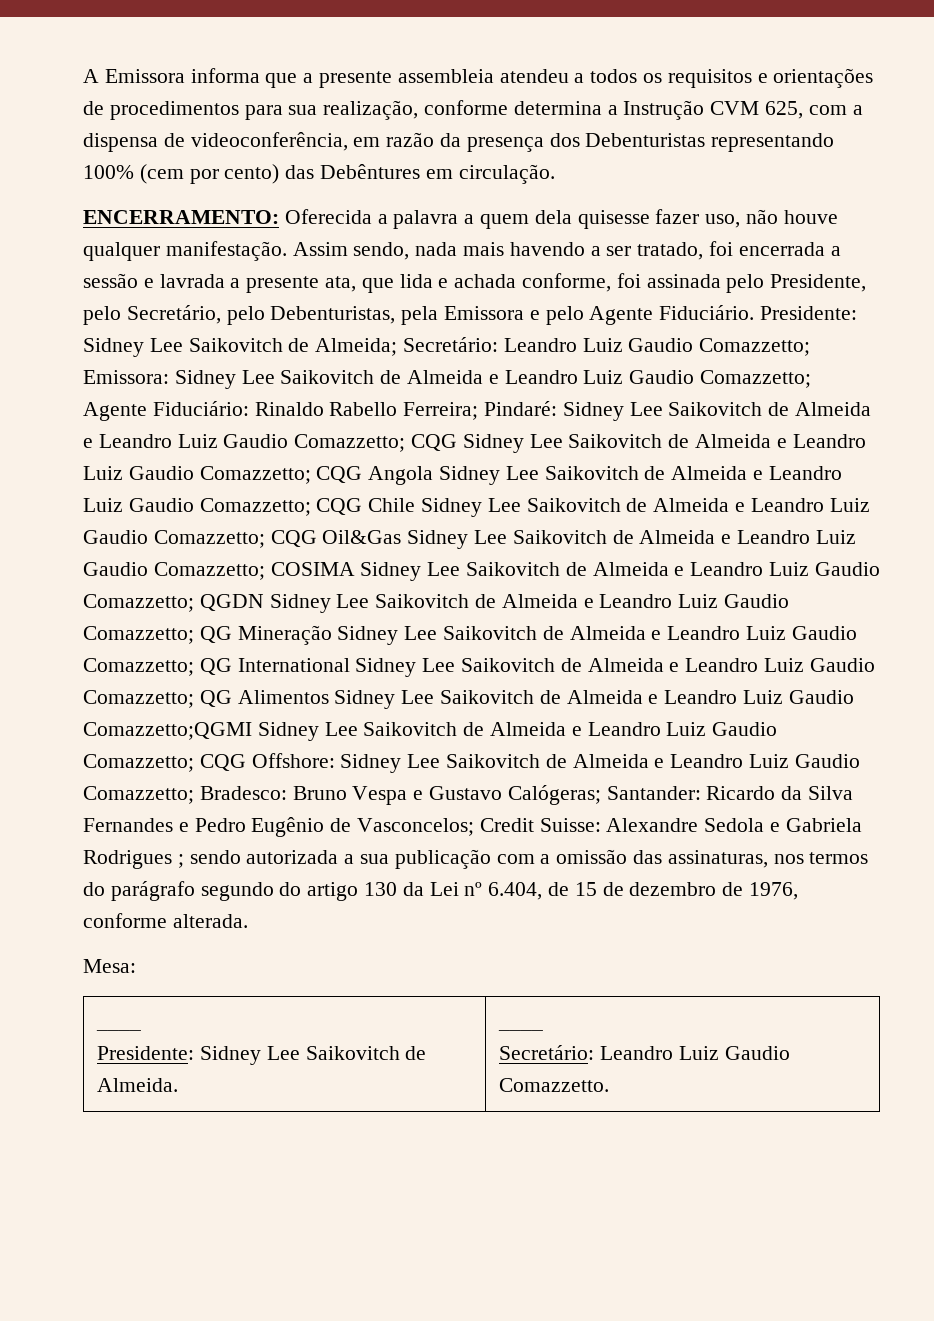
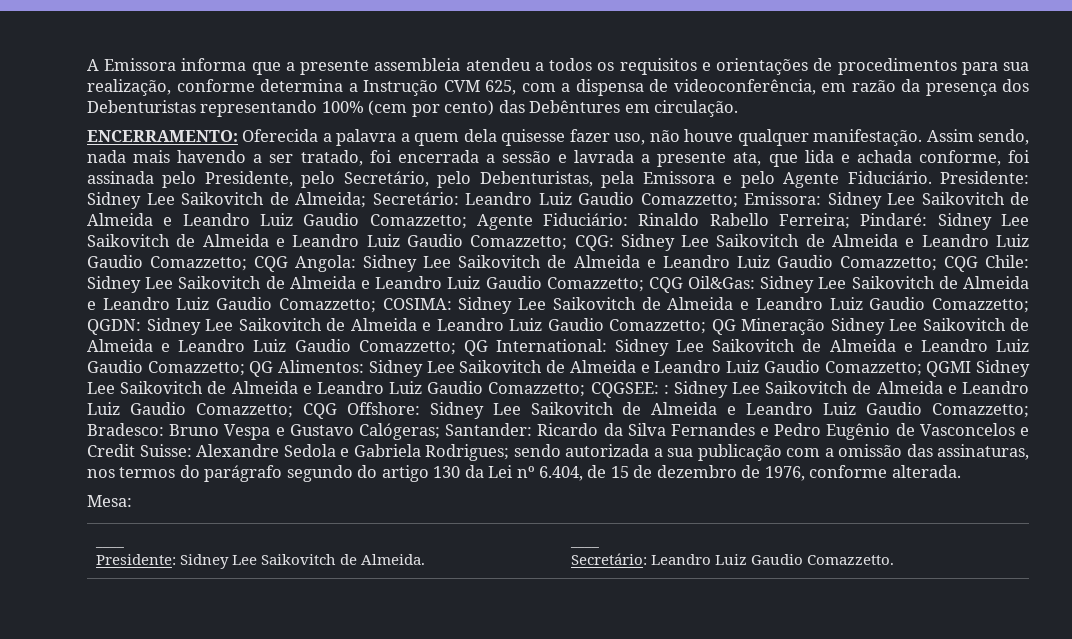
[411,434,458,451] CQG -> [574,235,614,251] CQG:
[368,466,434,485] Angola -> [295,255,357,272] Angola:
[368,498,416,512] Chile -> [985,255,1030,268] Chile:
[322,530,402,544] Oil&Gas -> [688,276,756,289] Oil&Gas:
[270,562,355,576] COSIMA -> [382,298,452,310] COSIMA:
[199,594,264,611] QGDN -> [87,319,141,335] QGDN:
[237,658,350,672] International -> [495,339,607,352] International:
[237,690,854,709] [83,722,252,740] Alimentos Sidney Lee Saikovitch de Almeida e Leandro Luiz Gaudio Comazzetto;QGMI -> [278,360,1031,377] [87,381,669,398] Alimentos: Sidney Lee Saikovitch de Almeida e Leandro Luiz Gaudio Comazzetto; QGMI Sidney Lee Saikovitch de Almeida e Leandro Luiz Gaudio Comazzetto; CQGSEE: :
[357,818,475,836] Vasconcelos; -> [919,423,1029,436] Vasconcelos e
[83,850,184,869] Rodrigues ; -> [425,444,509,461] Rodrigues;

